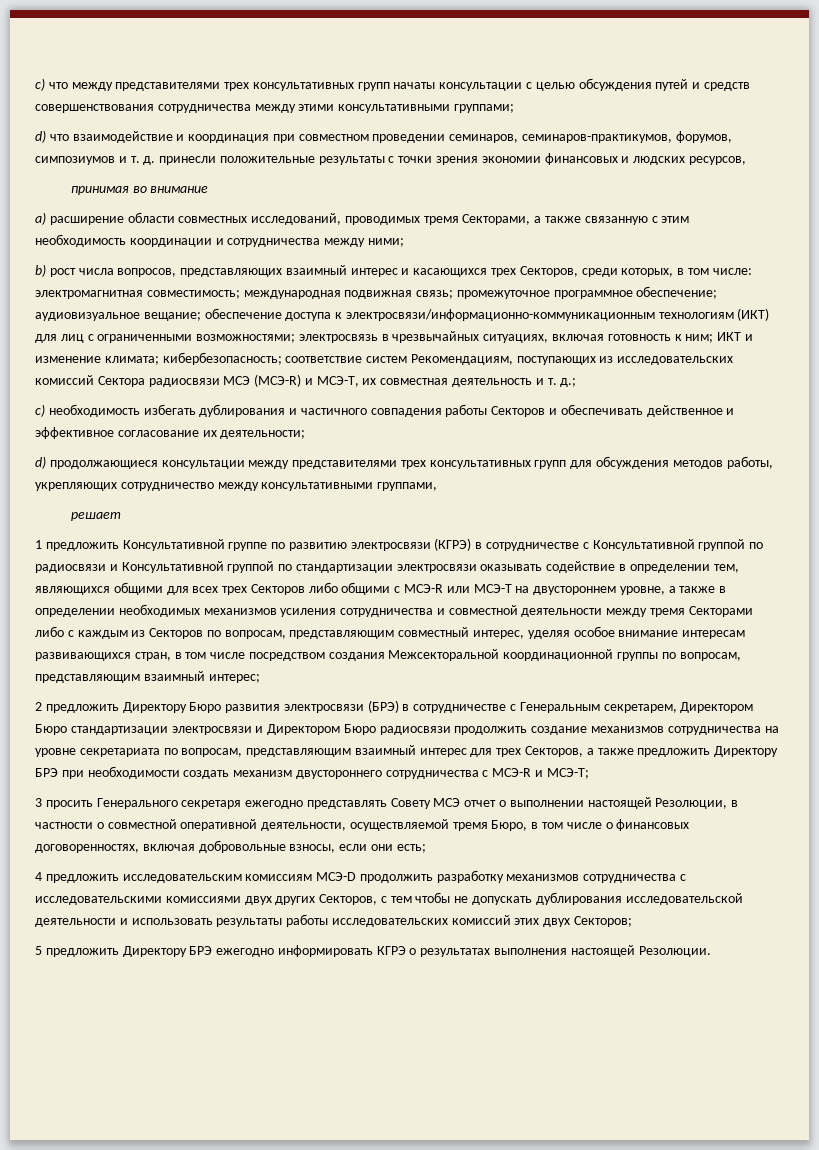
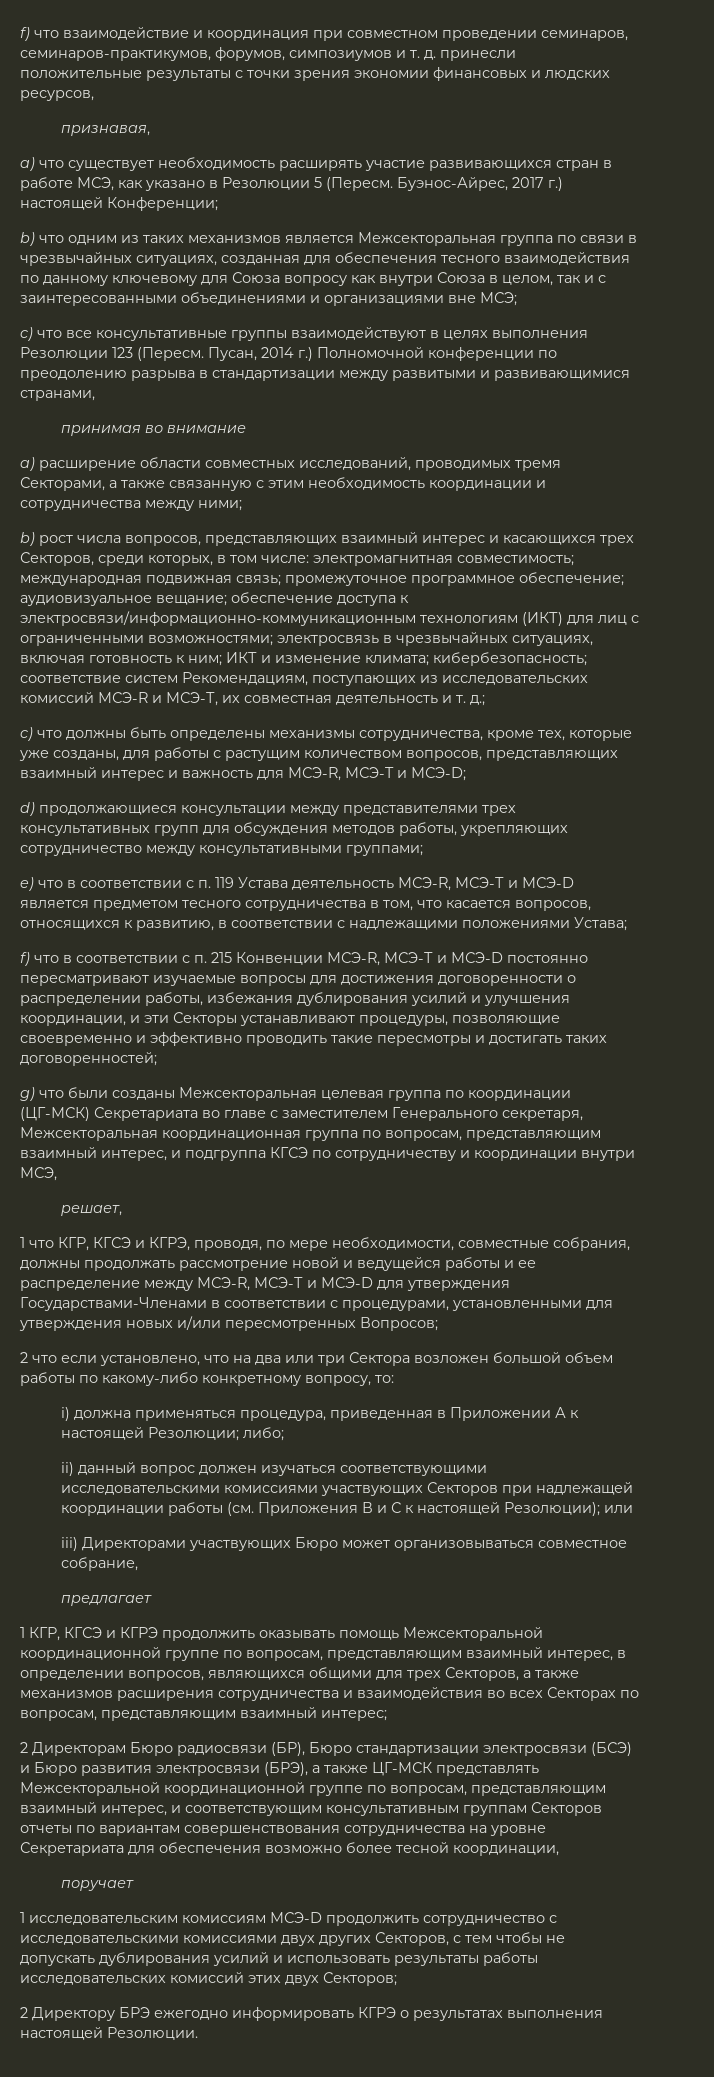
[35,78,750,91] [35,104,514,113] [35,130,46,143] с) что между представителями трех консультативных групп начаты консультации с целью обсуждения путей и средств совершенствования сотрудничества между этими консультативными группами; // d) -> [20,27,30,41] f)
(746, 160) none -> [60,125,150,136] [20,157,612,171] [20,177,563,191] [20,197,218,211] [20,232,637,246] [20,252,630,266] [20,272,606,286] [20,292,517,306] [20,327,588,341] [20,347,557,361] [20,370,630,381] [20,390,95,401] // признавая, // a) что существует необходимость расширять участие развивающихся стран в работе МСЭ, как указано в Резолюции 5 (Пересм. Буэнос-Айрес, 2017 г.) настоящей Конференции; // b) что одним из таких механизмов является Межсекторальная группа по связи в чрезвычайных ситуациях, созданная для обеспечения тесного взаимодействия по данному ключевому для Союза вопросу как внутри Союза в целом, так и с заинтересованными объединениями и организациями вне МСЭ; // c) что все консультативные группы взаимодействуют в целях выполнения Резолюции 123 (Пересм. Пусан, 2014 г.) Полномочной конференции по преодолению разрыва в стандартизации между развитыми и развивающимися странами,
[97,374,302,387] Сектора радиосвязи МСЭ (МСЭ-R) -> [98,692,148,703] МСЭ-R
[48,404,735,417] [35,427,306,439] необходимость избегать дублирования и частичного совпадения работы Секторов и обеспечивать действенное и эффективное согласование их деятельности; -> [37,727,632,741] [19,747,618,761] [20,767,466,781] что должны быть определены механизмы сотрудничества, кроме тех, которые уже созданы, для работы с растущим количеством вопросов, представляющих взаимный интерес и важность для МСЭ-R, МСЭ-T и МСЭ-D;
[377,482,438,491] [70,512,121,521] [35,538,764,551] [35,561,739,573] группами, // решает // 1 предложить Консультативной группе по развитию электросвязи (КГРЭ) в сотрудничестве с Консультативной группой по радиосвязи и Консультативной группой по стандартизации электросвязи оказывать содействие в определении тем, -> [346,845,423,856] [20,877,574,891] [20,900,591,911] [20,917,627,931] [20,952,588,966] [20,975,576,986] [20,992,570,1006] [20,1012,560,1026] [20,1032,607,1046] [20,1052,157,1066] [20,1087,571,1101] [20,1107,583,1121] [20,1127,601,1141] [20,1147,635,1161] [20,1167,57,1181] [60,1205,122,1216] [20,1237,630,1251] [20,1257,536,1271] [20,1277,510,1291] [20,1297,613,1311] [19,1316,438,1331] [20,1352,613,1366] [20,1372,394,1386] [60,1407,579,1421] [60,1427,284,1441] [60,1462,487,1476] [60,1482,633,1496] [60,1502,633,1516] [60,1537,627,1551] [60,1557,138,1571] [60,1595,152,1606] [20,1627,543,1641] [20,1647,626,1661] [20,1670,204,1681] группами; // e) что в соответствии с п. 119 Устава деятельность МСЭ-R, МСЭ-Т и МСЭ-D является предметом тесного сотрудничества в том, что касается вопросов, относящихся к развитию, в соответствии с надлежащими положениями Устава; // f) что в соответствии с п. 215 Конвенции МСЭ-R, МСЭ-Т и МСЭ-D постоянно пересматривают изучаемые вопросы для достижения договоренности о распределении работы, избежания дублирования усилий и улучшения координации, и эти Секторы устанавливают процедуры, позволяющие своевременно и эффективно проводить такие пересмотры и достигать таких договоренностей; // g) что были созданы Межсекторальная целевая группа по координации (ЦГ-МСК) Секретариата во главе с заместителем Генерального секретаря, Межсекторальная координационная группа по вопросам, представляющим взаимный интерес, и подгруппа КГСЭ по сотрудничеству и координации внутри МСЭ, // решает, // 1 что КГР, КГСЭ и КГРЭ, проводя, по мере необходимости, совместные собрания, должны продолжать рассмотрение новой и ведущейся работы и ее распределение между МСЭ-R, МСЭ-Т и МСЭ-D для утверждения Государствами-Членами в соответствии с процедурами, установленными для утверждения новых и/или пересмотренных Вопросов; // 2 что если установлено, что на два или три Сектора возложен большой объем работы по какому-либо конкретному вопросу, то: // i) должна применяться процедура, приведенная в Приложении А к настоящей Резолюции; либо; // ii) данный вопрос должен изучаться соответствующими исследовательскими комиссиями участвующих Секторов при надлежащей координации работы (см. Приложения В и С к настоящей Резолюции); или // iii) Директорами участвующих Бюро может организовываться совместное собрание, // предлагает // 1 КГР, КГСЭ и КГРЭ продолжить оказывать помощь Межсекторальной координационной группе по вопросам, представляющим взаимный интерес, в определении вопросов,
[192,582,727,595] [35,604,753,617] [35,626,746,639] [35,649,659,661] всех трех Секторов либо общими с МСЭ-R или МСЭ-Т на двустороннем уровне, а также в определении необходимых механизмов усиления сотрудничества и совместной деятельности между тремя Секторами либо с каждым из Секторов по вопросам, представляющим совместный интерес, уделяя особое внимание интересам развивающихся стран, в том числе посредством создания Межсекторальной координационной группы -> [407,1667,579,1681] [20,1687,616,1701] трех Секторов, а также механизмов расширения сотрудничества и взаимодействия во всех Секторах
[45,700,754,713] [35,724,779,735] [35,745,779,757] [35,766,589,779] [35,797,739,809] [35,819,690,831] [35,840,426,853] [35,872,119,883] предложить Директору Бюро развития электросвязи (БРЭ) в сотрудничестве с Генеральным секретарем, Директором Бюро стандартизации электросвязи и Директором Бюро радиосвязи продолжить создание механизмов сотрудничества на уровне секретариата по вопросам, представляющим взаимный интерес для трех Секторов, а также предложить Директору БРЭ при необходимости создать механизм двустороннего сотрудничества с МСЭ-R и МСЭ-T; // 3 просить Генерального секретаря ежегодно представлять Совету МСЭ отчет о выполнении настоящей Резолюции, в частности о совместной оперативной деятельности, осуществляемой тремя Бюро, в том числе о финансовых договоренностях, включая добровольные взносы, если они есть; // 4 предложить -> [32,1742,632,1756] [20,1762,539,1776] [20,1782,606,1796] [20,1802,602,1816] [20,1825,546,1836] [20,1842,559,1856] [60,1880,134,1891] [20,1912,25,1923] Директорам Бюро радиосвязи (БР), Бюро стандартизации электросвязи (БСЭ) и Бюро развития электросвязи (БРЭ), а также ЦГ-МСК представлять Межсекторальной координационной группе по вопросам, представляющим взаимный интерес, и соответствующим консультативным группам Секторов отчеты по вариантам совершенствования сотрудничества на уровне Секретариата для обеспечения возможно более тесной координации, // поручает // 1
[436,870,677,883] разработку механизмов сотрудничества -> [423,1915,545,1926] сотрудничество
[625,893,743,905] [35,918,116,927] исследовательской деятельности -> [213,1952,269,1966] усилий
[35,946,119,957] 5 предложить -> [20,2007,28,2018] 2

